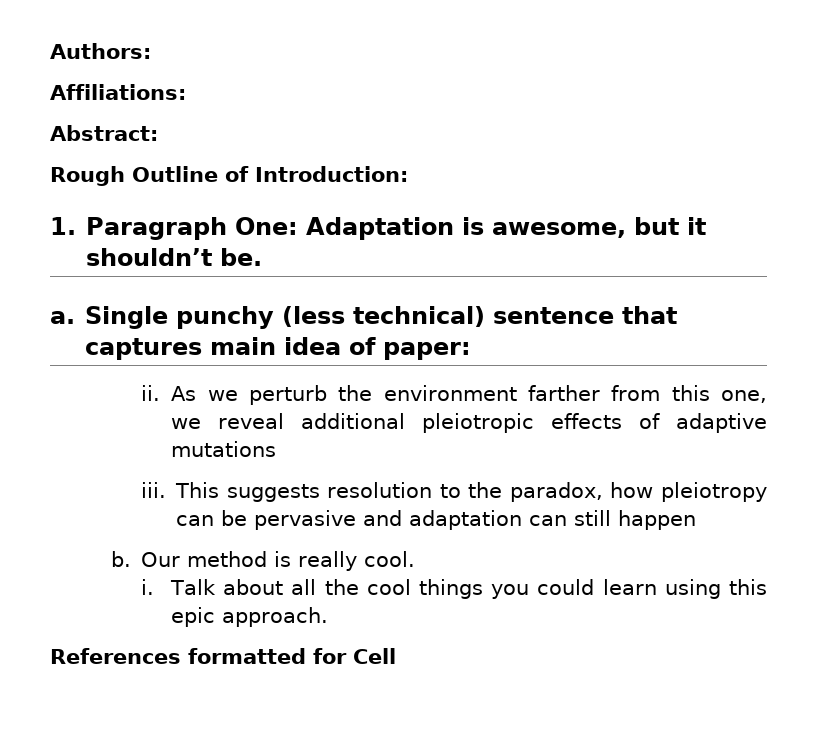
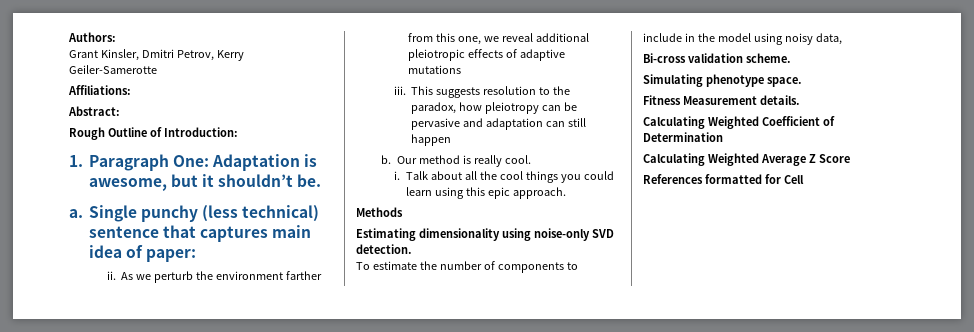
(151, 51) none -> [69,49,244,61] [69,65,157,74] // Grant Kinsler, Dmitri Petrov, Kerry Geiler-Samerotte
(329, 617) none -> [356,207,403,217] [356,228,614,241] [356,244,412,254] [356,261,578,273] [643,33,842,45] [643,53,791,63] [643,74,802,87] [643,95,800,105] [643,116,835,129] [643,132,723,142] [643,153,850,166] // Methods // Estimating dimensionality using noise-only SVD detection. // To estimate the number of components to include in the model using noisy data, // Bi-cross validation scheme. // Simulating phenotype space. // Fitness Measurement details. // Calculating Weighted Coefficient of Determination // Calculating Weighted Average Z Score

